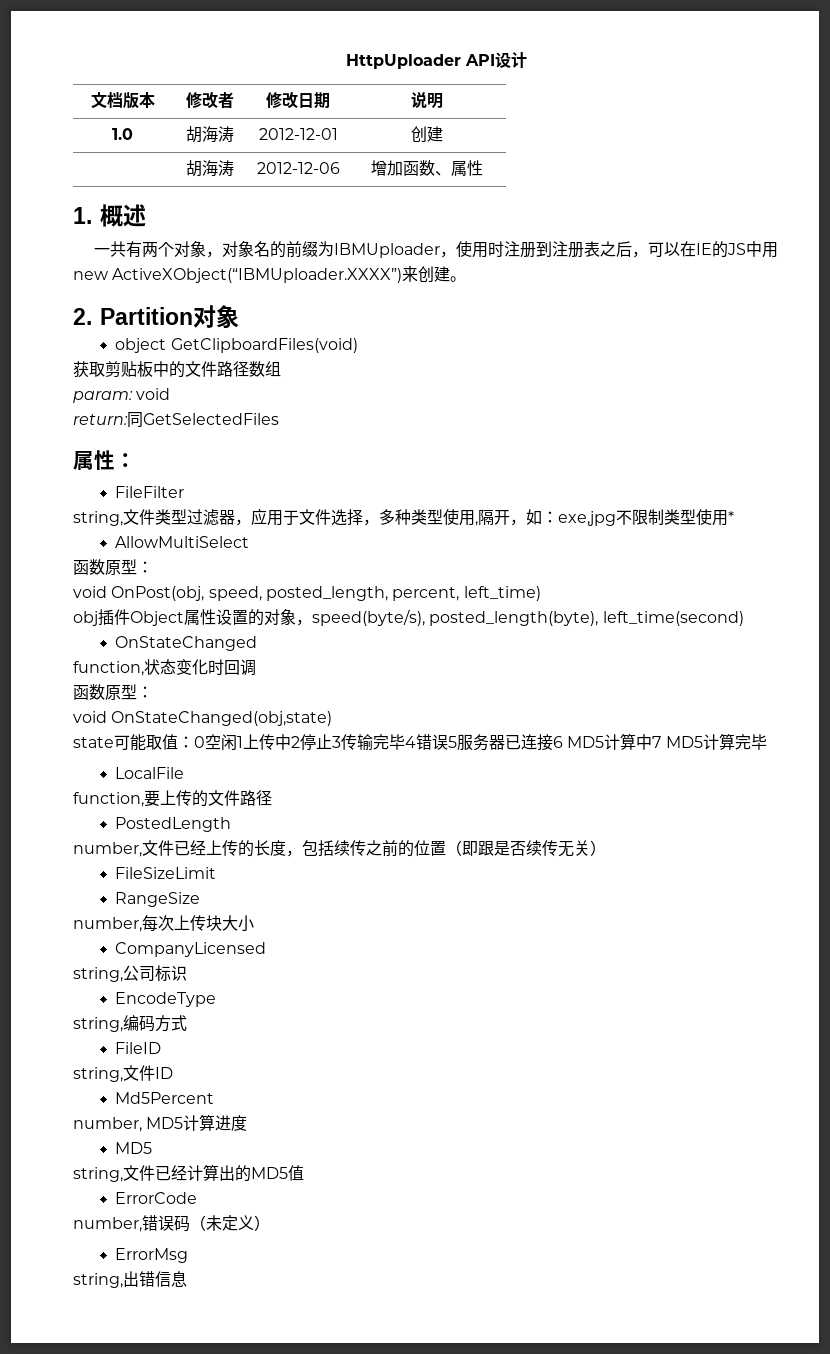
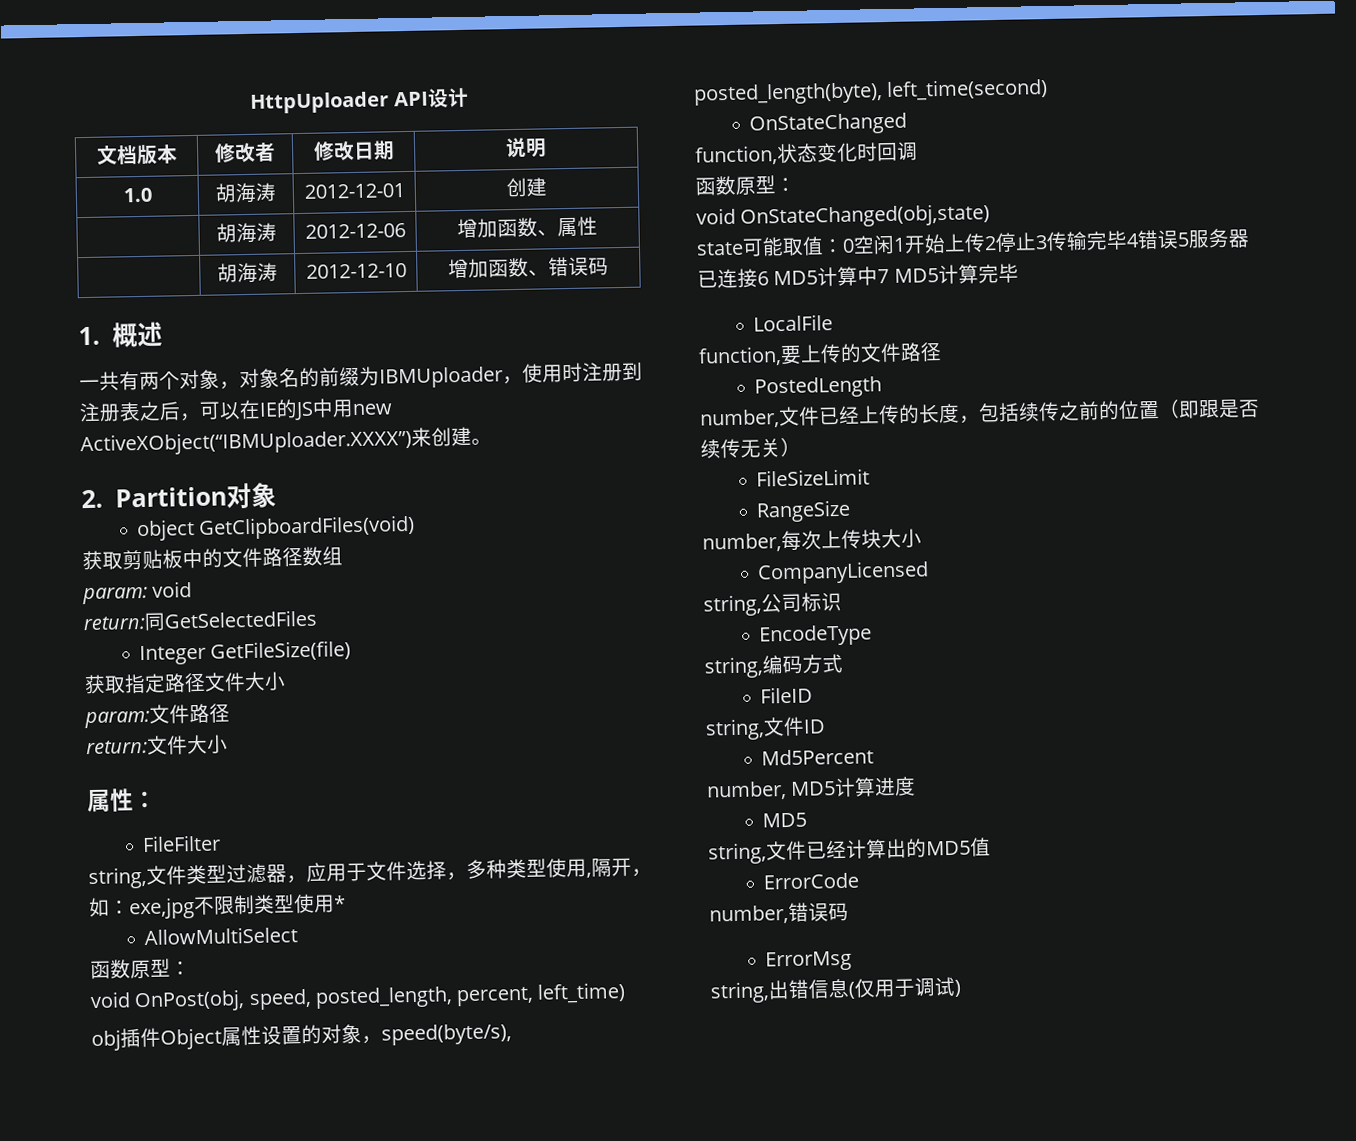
(484, 168) none -> [217,262,278,284] [305,263,407,279] [447,256,609,279] // | 胡海涛 | 2012-12-10 | 增加函数、错误码
(279, 419) none -> [139,640,352,666] [84,671,286,695] [84,703,230,729] [86,734,228,755] // Integer GetFileSize(file) // 获取指定路径文件大小 // param:文件路径 // return:文件大小
[243,734,291,750] 上传中 -> [904,233,986,254] 开始上传
[190,1215,270,1231] （未定义） -> (849, 912) none
(187, 1279) none -> [848,976,962,999] (仅用于调试)

